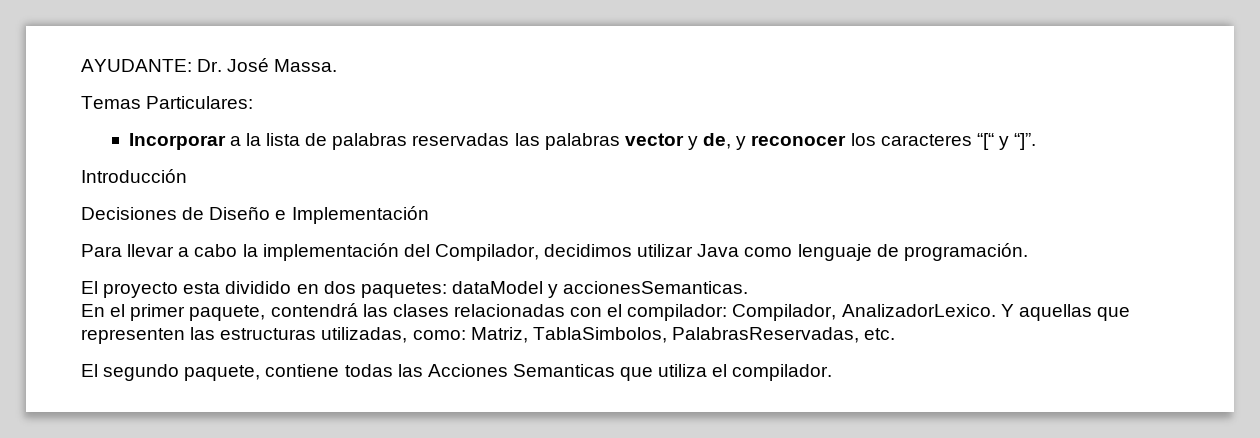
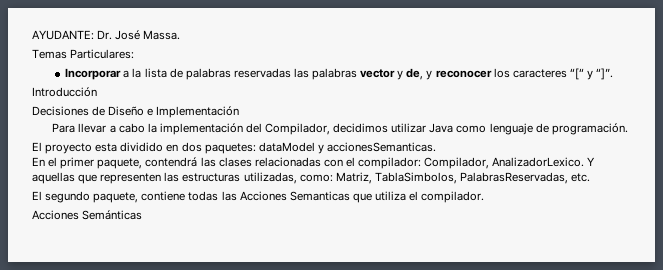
(833, 372) none -> [32,210,143,220] // Acciones Semánticas

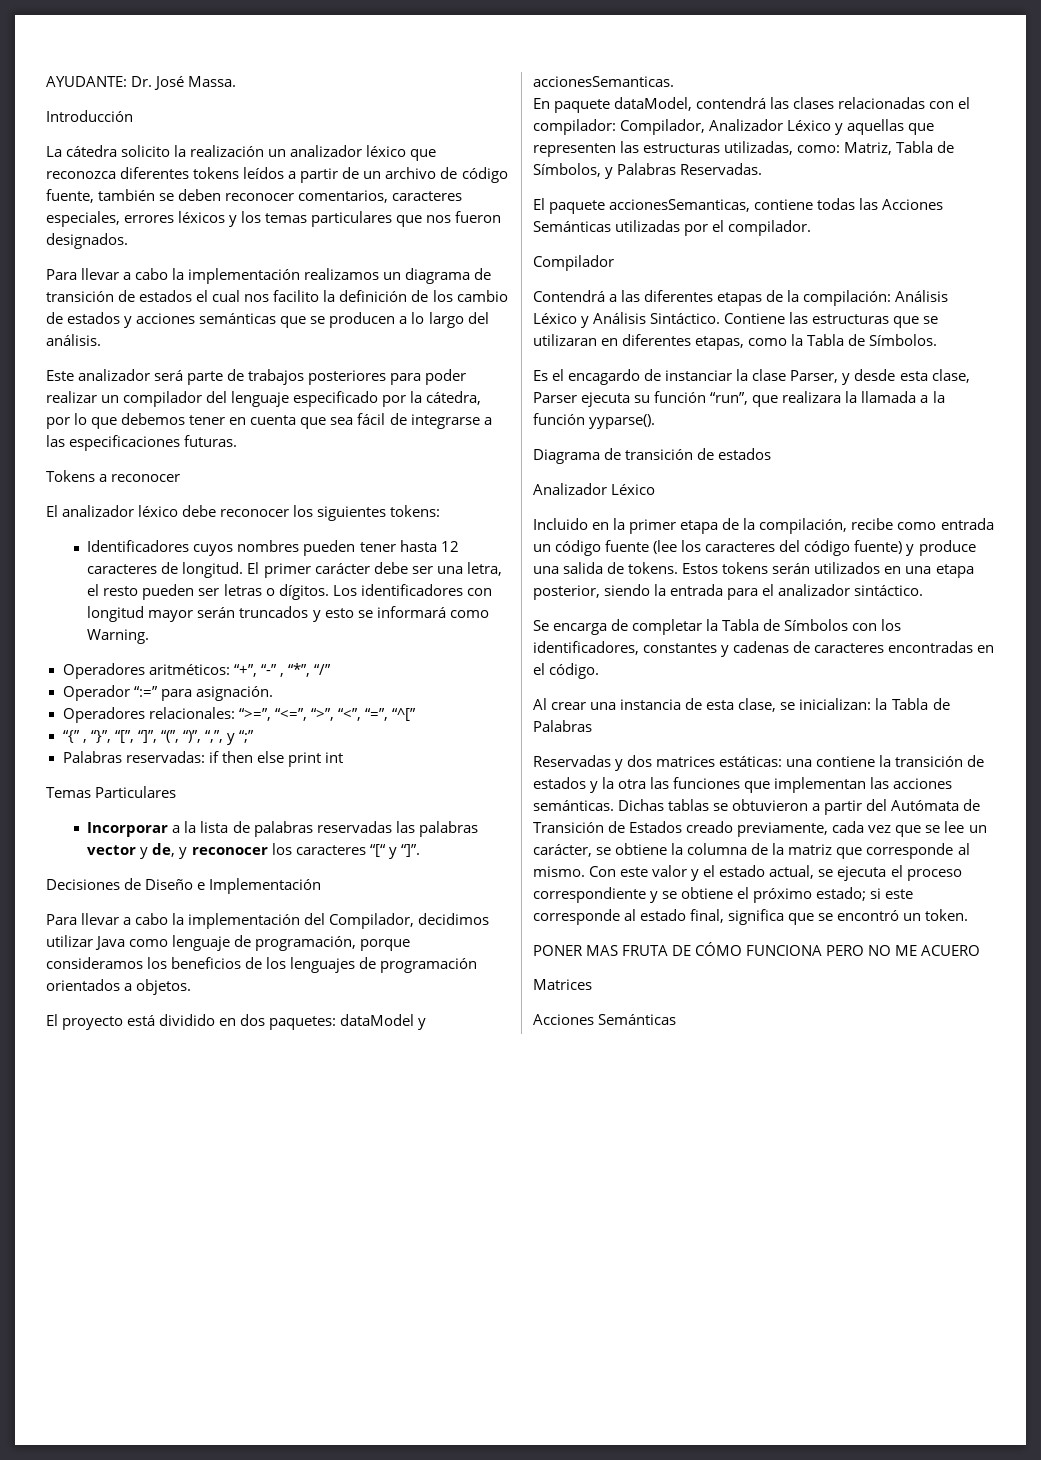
(181, 35) none -> [46,110,133,122] [46,145,437,161] [46,167,508,183] [46,189,463,203] [46,211,502,227] [46,233,128,249] [46,268,492,284] [46,290,508,302] [46,312,489,328] [46,334,101,346] [46,369,467,385] [46,391,482,407] [46,413,492,429] [46,435,238,451] [46,470,181,482] [46,505,441,521] [87,540,459,556] [87,562,502,578] [87,584,492,600] [87,606,489,622] [87,629,150,644] [62,663,331,679] [62,685,273,701] [62,707,416,723] [62,730,254,745] [62,751,343,767] // Introducción // La cátedra solicito la realización un analizador léxico que reconozca diferentes tokens leídos a partir de un archivo de código fuente, también se deben reconocer comentarios, caracteres especiales, errores léxicos y los temas particulares que nos fueron designados. // Para llevar a cabo la implementación realizamos un diagrama de transición de estados el cual nos facilito la definición de los cambio de estados y acciones semánticas que se producen a lo largo del análisis. // Este analizador será parte de trabajos posteriores para poder realizar un compilador del lenguaje especificado por la cátedra, por lo que debemos tener en cuenta que sea fácil de integrarse a las especificaciones futuras. // Tokens a reconocer // El analizador léxico debe reconocer los siguientes tokens: // Identificadores cuyos nombres pueden tener hasta 12 caracteres de longitud. El primer carácter debe ser una letra, el resto pueden ser letras o dígitos. Los identificadores con longitud mayor serán truncados y esto se informará como Warning. // Operadores aritméticos: “+”, “-” , “*”, “/” // Operador “:=” para asignación. // Operadores relacionales: “>=”, “<=”, “>”, “<”, “=”, “^[” // “{” , “}”, “[”, “]”, “(”, “)”, “,”, y “;” // Palabras reservadas: if then else print int
[70,49,135,59] Particulares: -> [95,786,177,798] Particulares
[32,87,97,97] // Introducción -> (420, 850) none
[551,123,628,135] programación. -> [255,936,411,951] [46,957,478,973] [46,979,192,995] programación, porque consideramos los beneficios de los lenguajes de programación orientados a objetos.
[95,143,118,152] esta -> [127,1015,156,1026] está
[48,157,143,169] el primer paquete, -> [554,97,693,113] paquete dataModel,
[492,157,596,167] AnalizadorLexico. Y -> [709,119,844,135] Analizador Léxico y
[374,172,591,184] [32,191,139,203] TablaSimbolos, PalabrasReservadas, etc. // El segundo paquete, -> [896,141,955,153] [533,163,763,179] [533,198,751,214] Tabla de Símbolos, y Palabras Reservadas. // El paquete accionesSemanticas,
[289,191,406,203] Semanticas que utiliza -> [533,220,709,236] Semánticas utilizadas por
(485, 197) none -> [533,255,614,271] [533,290,949,306] [533,312,939,328] [533,334,938,350] [533,369,970,385] [533,391,945,407] [533,413,656,429] [533,448,772,464] [533,483,656,495] [533,518,994,534] [533,540,976,556] [533,562,974,578] [533,584,924,600] [533,619,902,635] [533,641,995,657] [533,663,600,679] [533,698,950,712] [533,720,592,732] [533,755,985,771] [533,777,953,793] [533,799,981,815] [533,821,987,837] [533,843,970,859] [533,865,962,881] [533,887,914,903] [533,909,969,925] [533,942,981,956] [533,979,592,990] // Compilador // Contendrá a las diferentes etapas de la compilación: Análisis Léxico y Análisis Sintáctico. Contiene las estructuras que se utilizaran en diferentes etapas, como la Tabla de Símbolos. // Es el encagardo de instanciar la clase Parser, y desde esta clase, Parser ejecuta su función “run”, que realizara la llamada a la función yyparse(). // Diagrama de transición de estados // Analizador Léxico // Incluido en la primer etapa de la compilación, recibe como entrada un código fuente (lee los caracteres del código fuente) y produce una salida de tokens. Estos tokens serán utilizados en una etapa posterior, siendo la entrada para el analizador sintáctico. // Se encarga de completar la Tabla de Símbolos con los identificadores, constantes y cadenas de caracteres encontradas en el código. // Al crear una instancia de esta clase, se inicializan: la Tabla de Palabras // Reservadas y dos matrices estáticas: una contiene la transición de estados y la otra las funciones que implementan las acciones semánticas. Dichas tablas se obtuvieron a partir del Autómata de Transición de Estados creado previamente, cada vez que se lee un carácter, se obtiene la columna de la matriz que corresponde al mismo. Con este valor y el estado actual, se ejecuta el proceso correspondiente y se obtiene el próximo estado; si este corresponde al estado final, significa que se encontró un token. // PONER MAS FRUTA DE CÓMO FUNCIONA PERO NO ME ACUERO // Matrices

